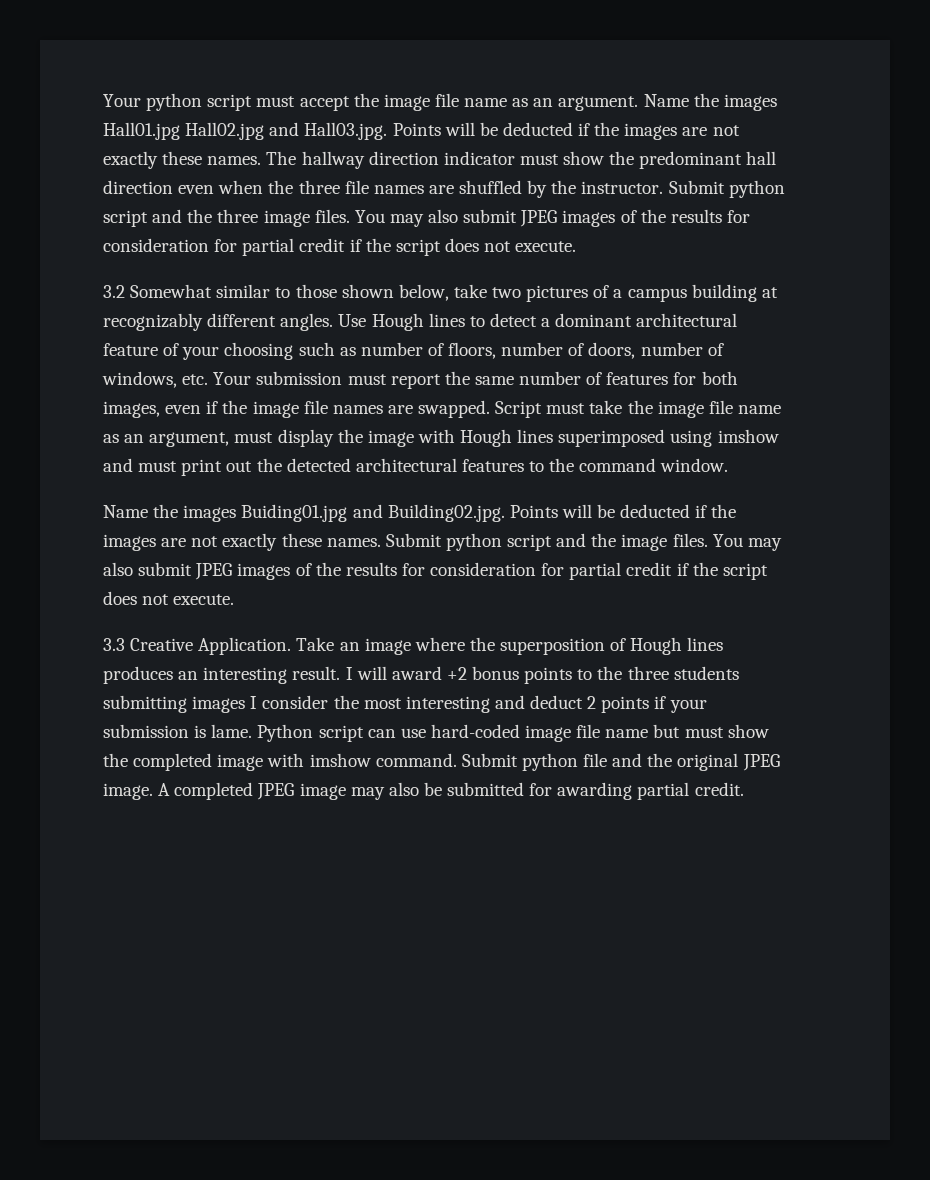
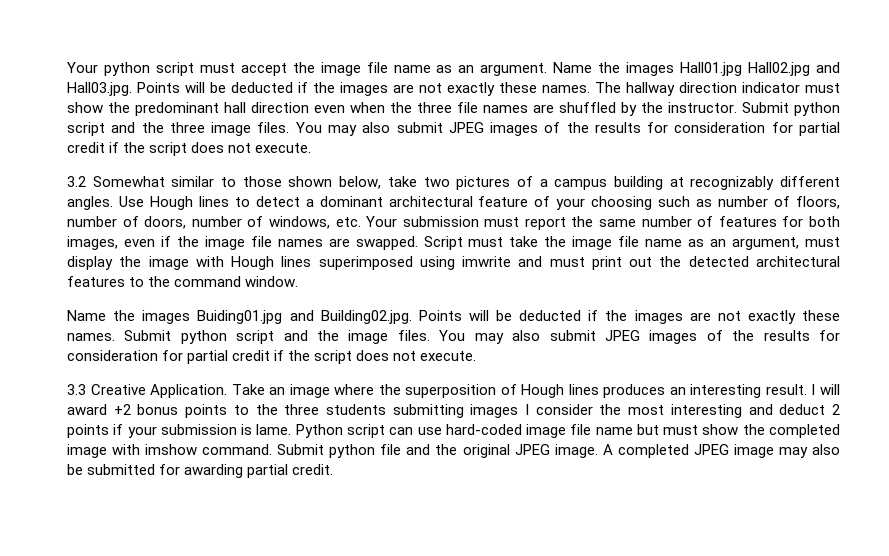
[717,429,779,443] imshow -> [462,256,512,267] imwrite

